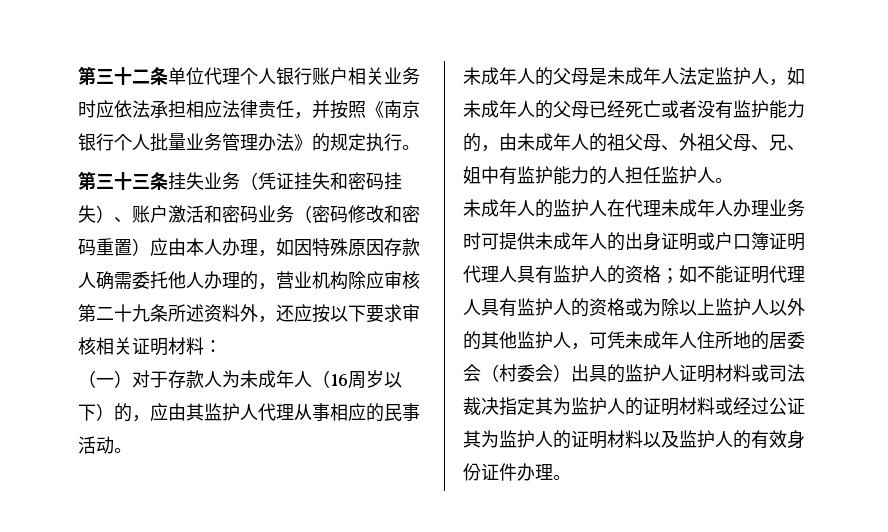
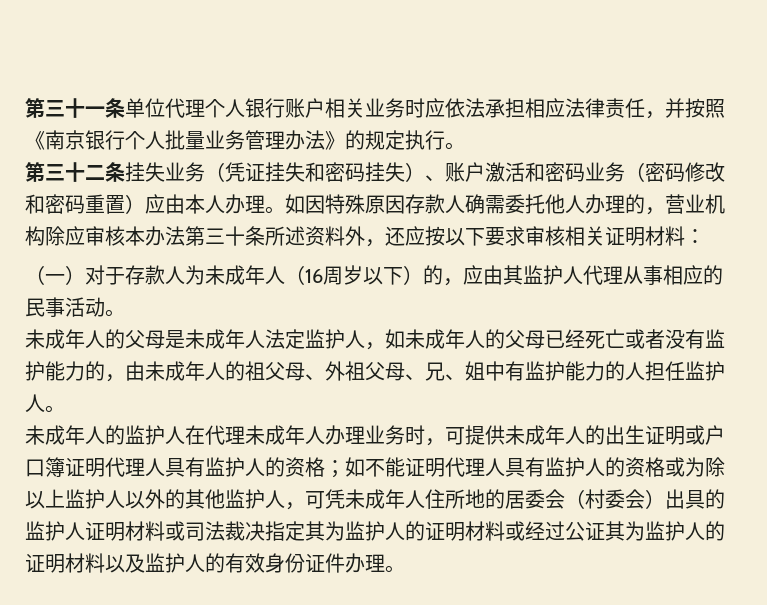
[78,66,150,85] 第三十二 -> [25,98,105,118] 第三十一
[132,174,150,189] 三 -> [85,165,105,180] 二
[258,250,276,257] ， -> [265,206,285,214] 。
[78,304,150,322] 第二十九 -> [125,226,245,246] 本办法第三十
(481, 241) none -> [425,438,445,446] ，
[643,232,661,251] 身 -> [625,425,645,444] 生

